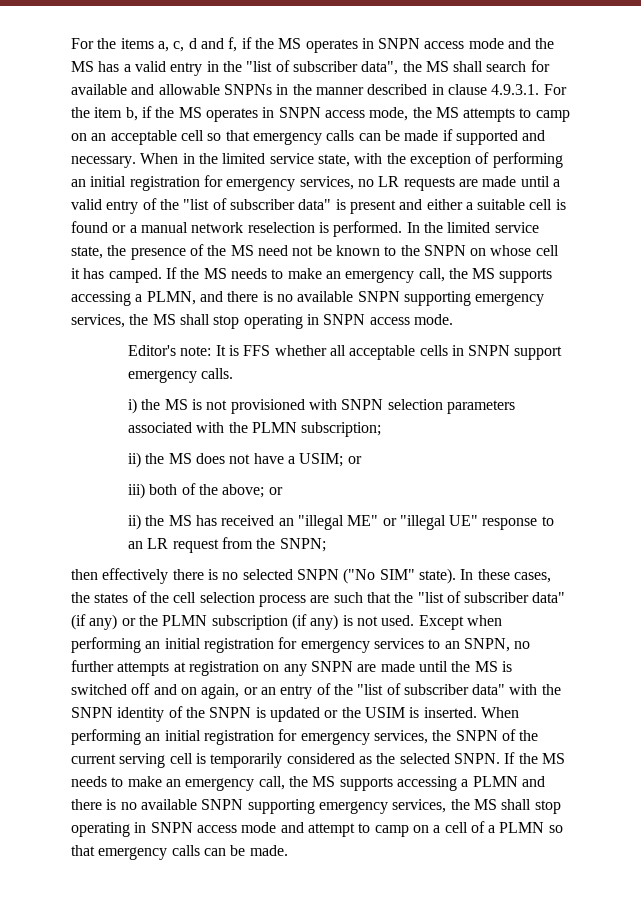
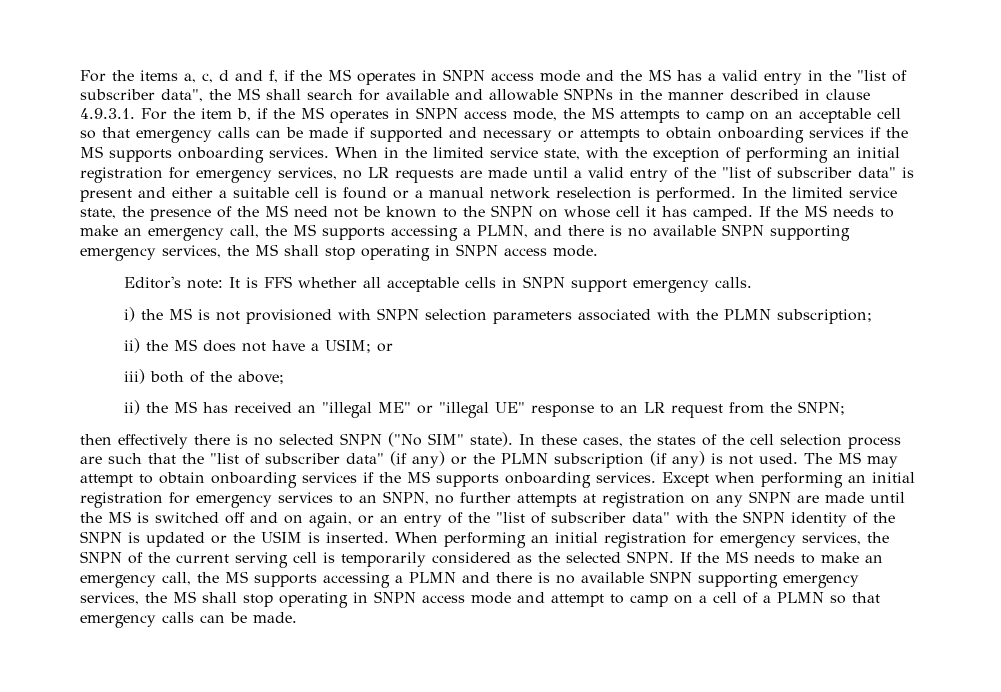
[71,156,136,168] necessary. -> [483,127,908,143] [80,146,329,163] necessary or attempts to obtain onboarding services if the MS supports onboarding services.
[268,487,283,495] or -> (284, 377) none
(415, 620) none -> [804,452,898,468] [80,471,656,488] The MS may attempt to obtain onboarding services if the MS supports onboarding services.

